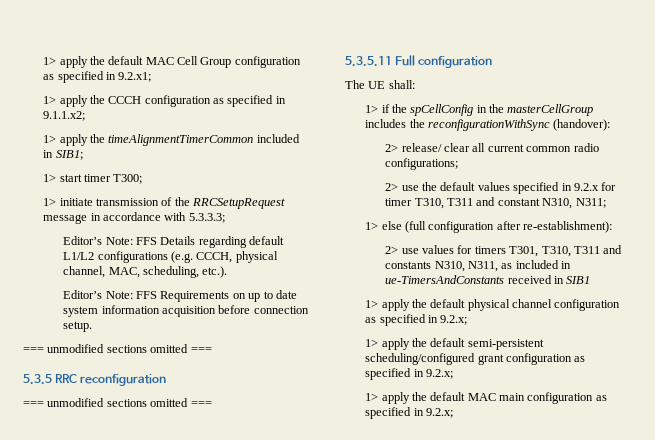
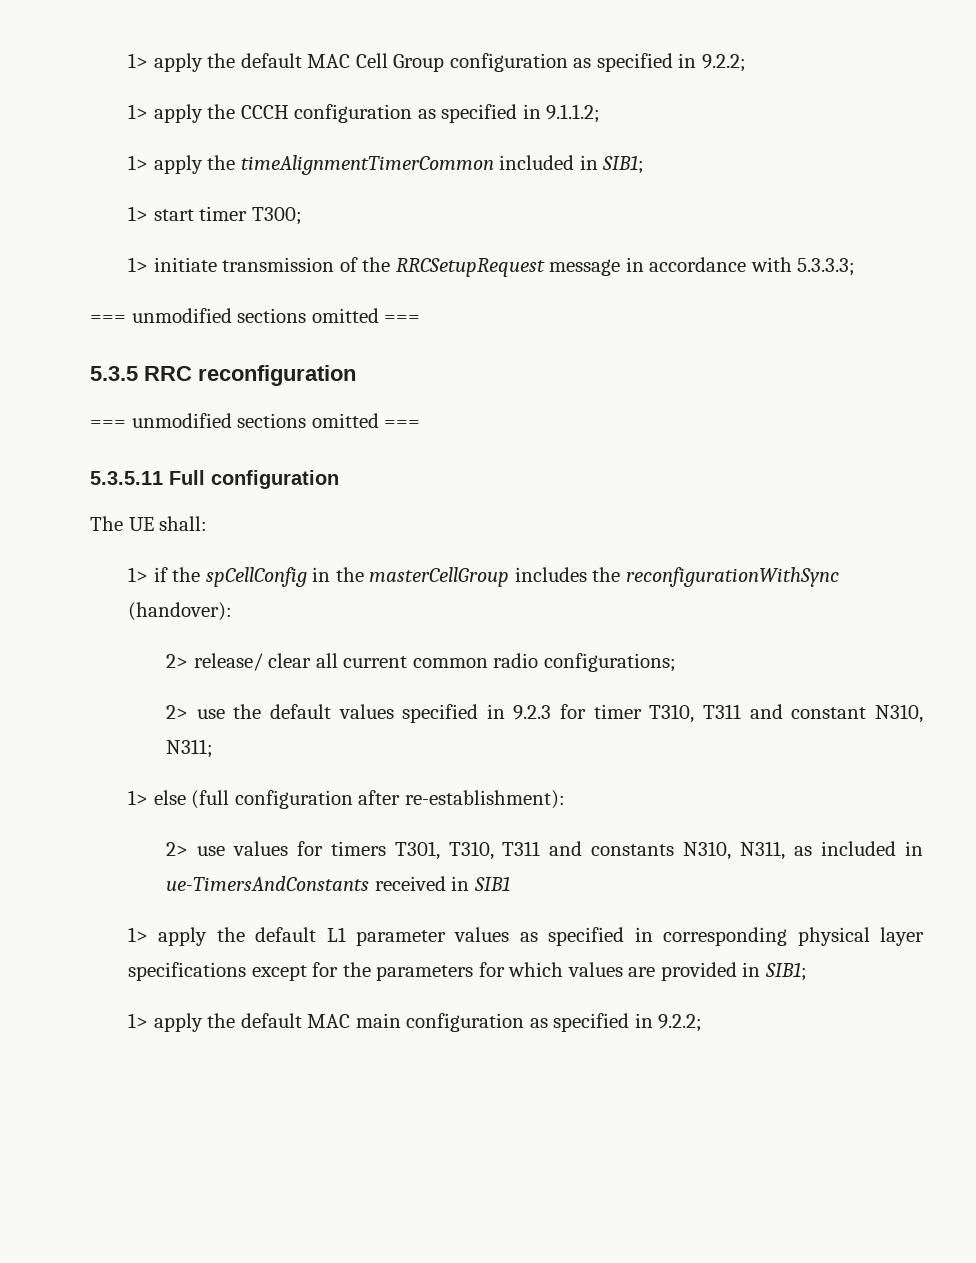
[118,72,152,82] 9.2.x1; -> [701,54,746,72] 9.2.2;
[43,111,86,121] 9.1.1.x2; -> [546,104,601,123] 9.1.1.2;
[63,236,285,248] [63,251,278,263] [63,266,228,278] [63,290,297,302] [63,305,309,317] [63,321,93,332] // Editor’s Note: FFS Details regarding default L1/L2 configurations (e.g. CCCH, physical channel, MAC, scheduling, etc.). // Editor’s Note: FFS Requirements on up to date system information acquisition before connection setup. -> (856, 267) none
[573,183,599,191] 9.2.x -> [513,705,552,720] 9.2.3
[467,299,621,311] [365,314,468,326] [365,338,544,350] [365,353,586,365] [365,368,453,380] physical channel configuration as specified in 9.2.x; // 1> apply the default semi-persistent scheduling/configured grant configuration as specified in 9.2.x; -> [326,927,925,946] [127,962,807,981] L1 parameter values as specified in corresponding physical layer specifications except for the parameters for which values are provided in SIB1;
[425,408,453,418] 9.2.x; -> [658,1014,703,1032] 9.2.2;

